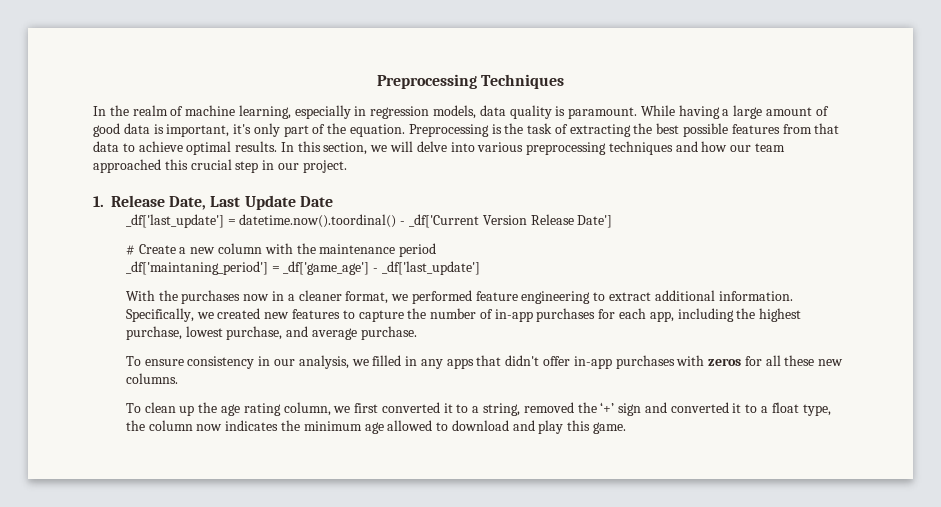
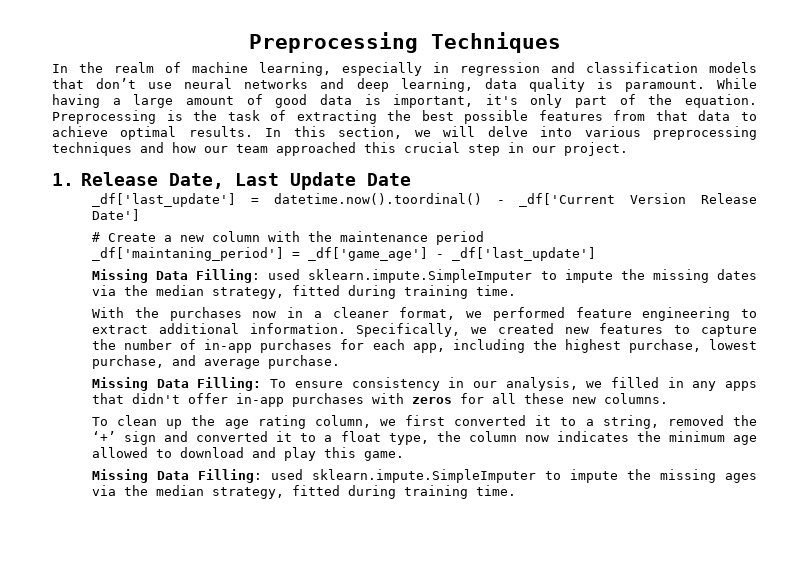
[433,105,477,119] models, -> [551,62,757,73] [52,78,473,92] and classification models that don’t use neural networks and deep learning,
(480, 268) none -> [92,269,757,283] [92,285,517,299] // Missing Data Filling: used sklearn.impute.SimpleImputer to impute the missing dates via the median strategy, fitted during training time.
(417, 333) none -> [92,377,262,391] Missing Data Filling:
(626, 428) none -> [92,469,758,483] [92,485,517,499] // Missing Data Filling: used sklearn.impute.SimpleImputer to impute the missing ages via the median strategy, fitted during training time.

